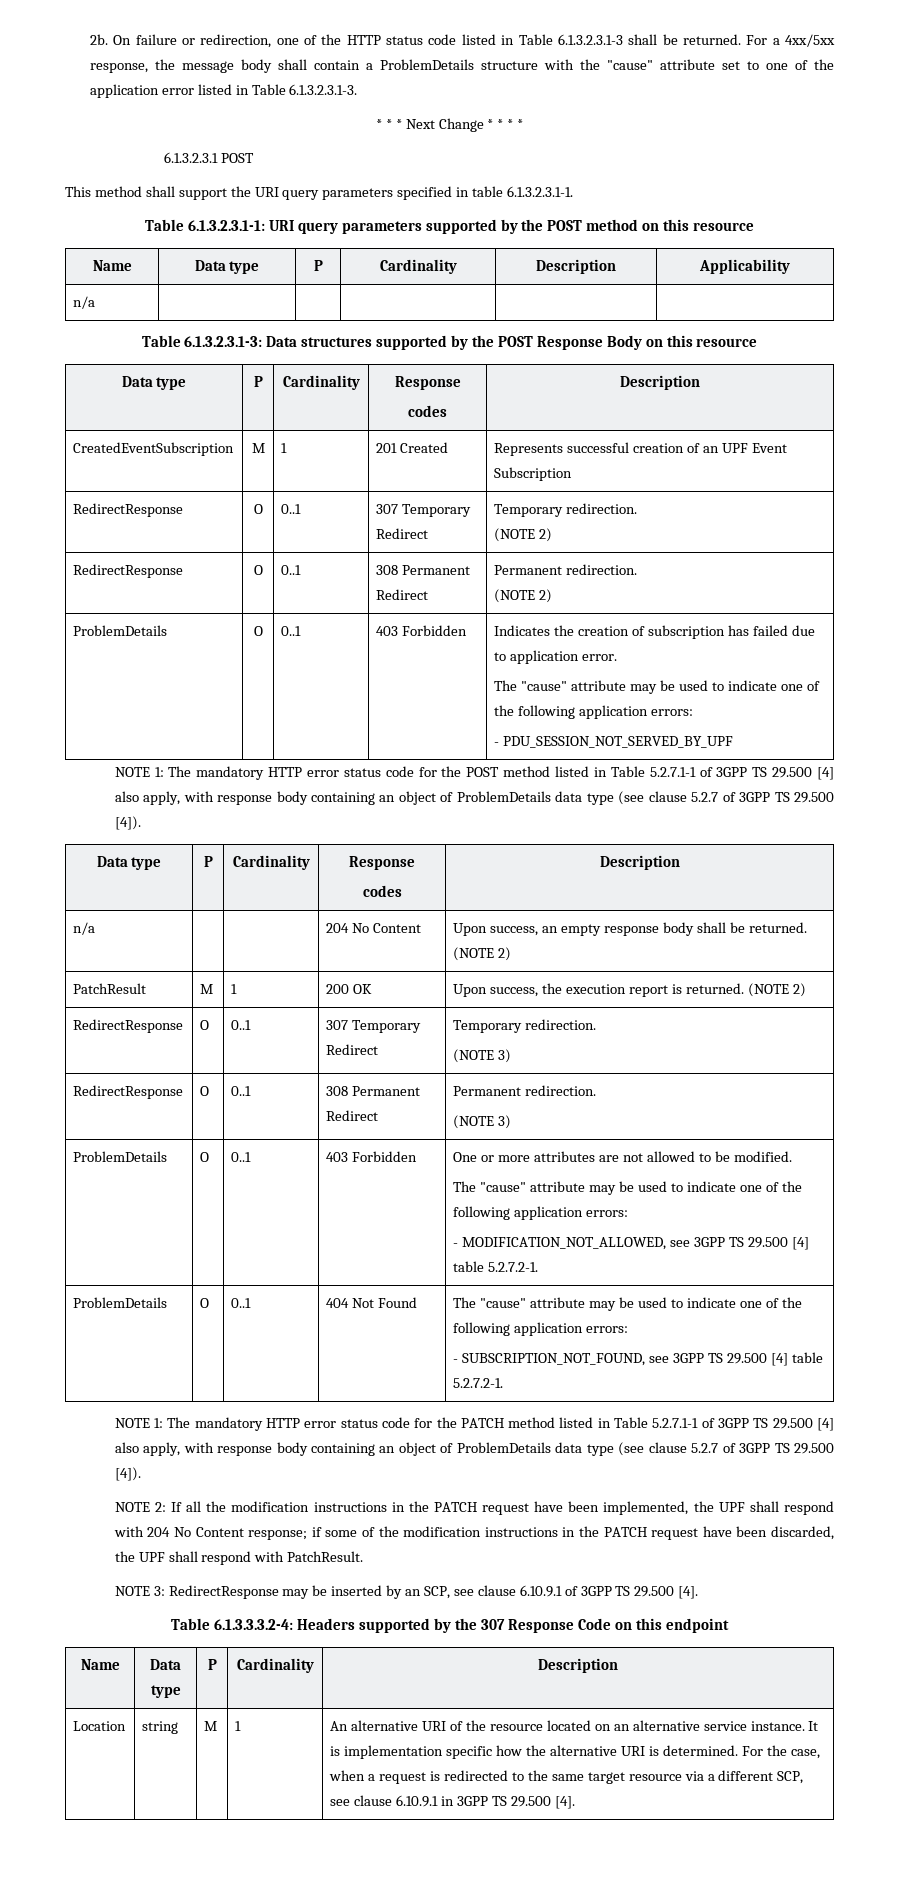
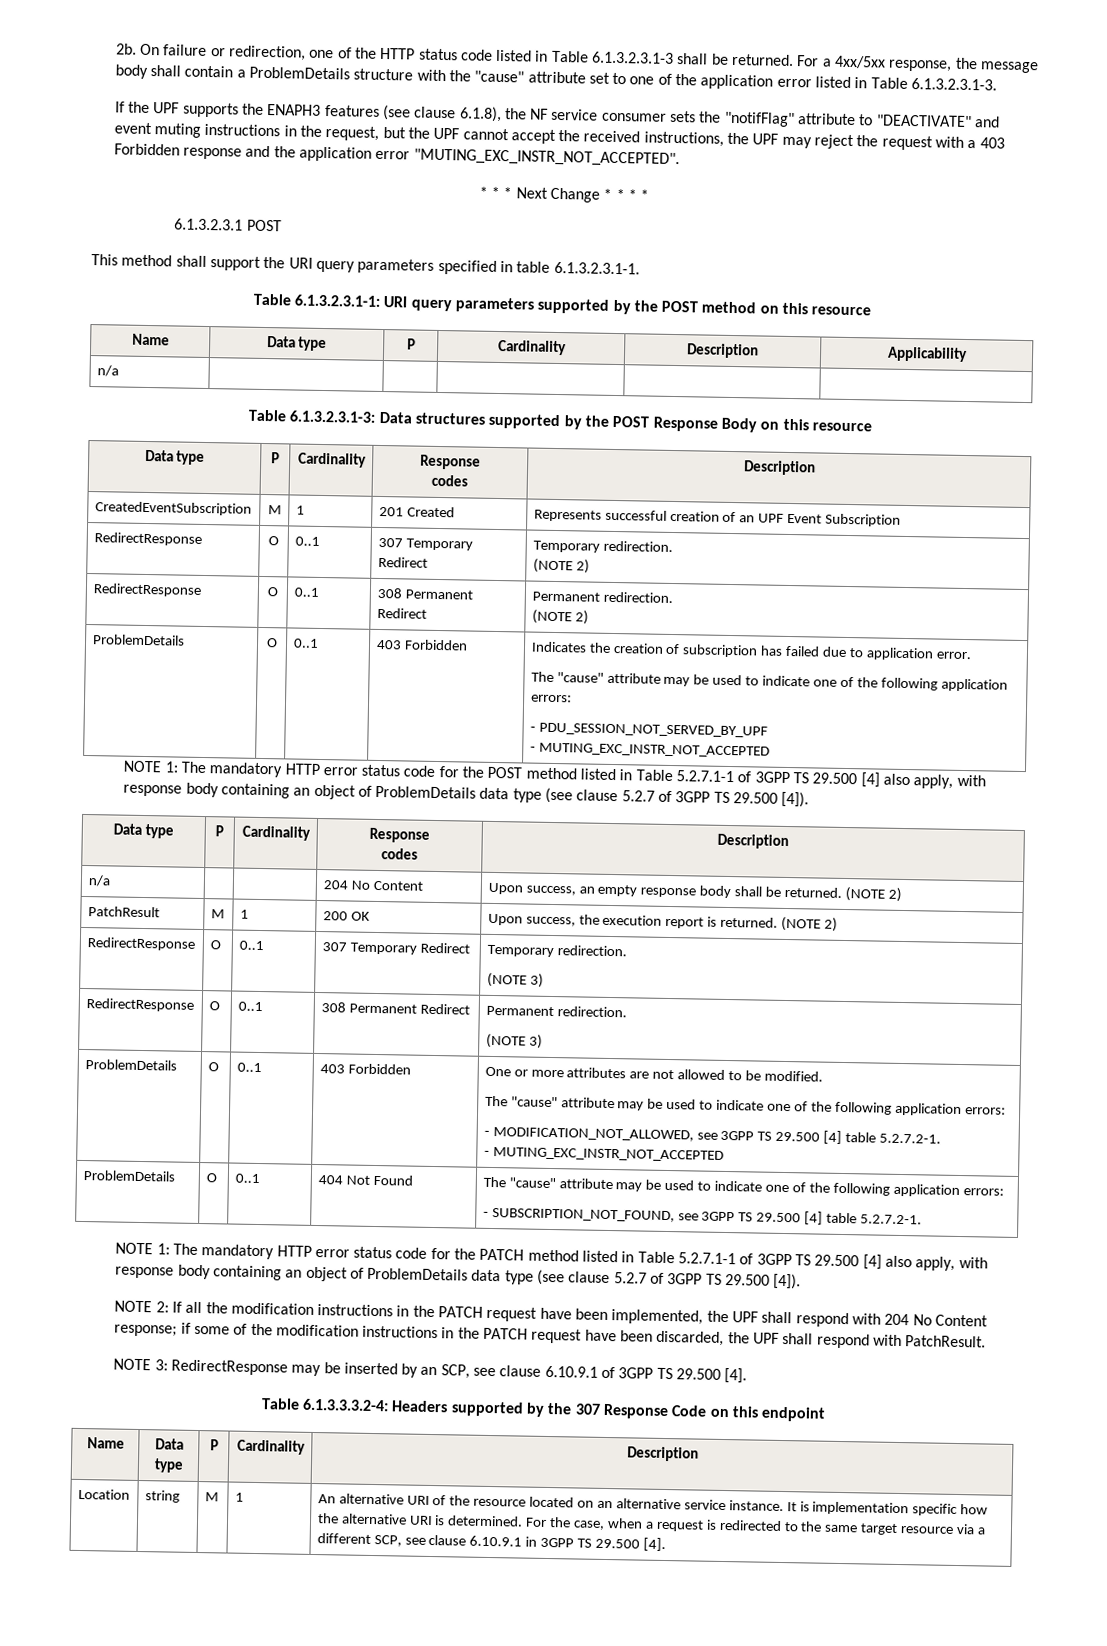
(358, 89) none -> [114,101,1001,128] [113,122,1005,151] [113,143,680,168] // If the UPF supports the ENAPH3 features (see clause 6.1.8), the NF service consumer sets the "notifFlag" attribute to "DEACTIVATE" and event muting instructions in the request, but the UPF cannot accept the received instructions, the UPF may reject the request with a 403 Forbidden response and the application error "MUTING_EXC_INSTR_NOT_ACCEPTED".
(734, 742) none -> [529,742,770,758] // - MUTING_EXC_INSTR_NOT_ACCEPTED
(539, 1267) none -> [483,1147,724,1162] // - MUTING_EXC_INSTR_NOT_ACCEPTED

